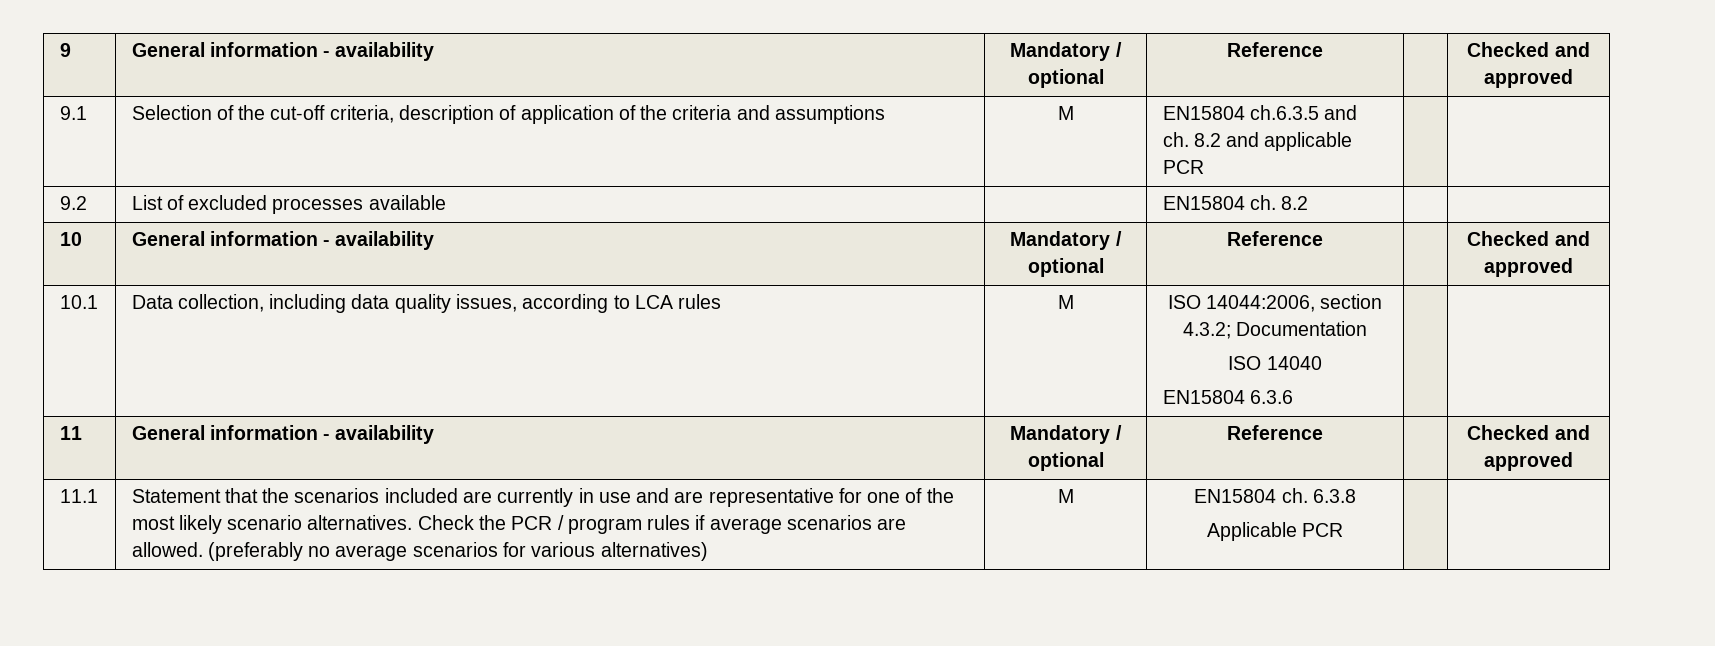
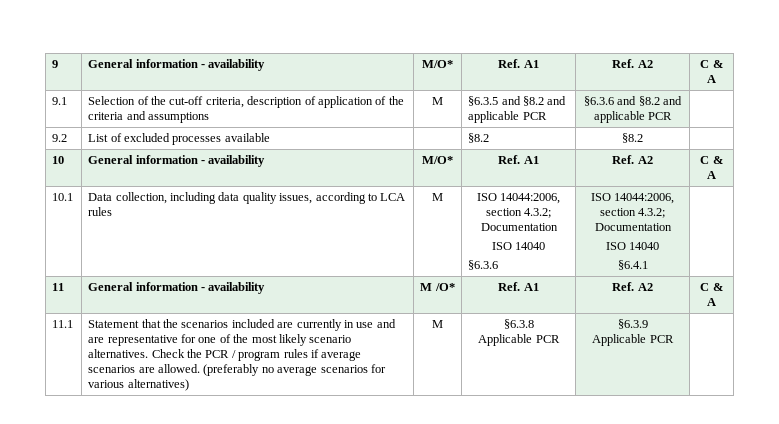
[1010,42,1122,61] [1027,69,1104,88] [1227,42,1323,57] [1467,42,1590,57] [1484,69,1573,88] Mandatory / optional | Reference | | Checked and approved -> [422,60,453,68] [498,59,539,68] [612,59,653,68] [700,60,723,68] [707,75,716,83] M/O* | Ref. A1 | Ref. A2 | C & A
[1162,105,1358,120] [1162,132,1353,151] [1162,160,1204,174] EN15804 ch.6.3.5 and ch. 8.2 and applicable PCR | -> [468,96,567,106] [468,111,547,123] [583,96,683,106] [593,111,673,123] §6.3.5 and §8.2 and applicable PCR | §6.3.6 and §8.2 and applicable PCR
[1162,195,1309,210] EN15804 ch. 8.2 | -> [468,133,490,143] [622,133,643,143] §8.2 | §8.2
[1010,231,1122,250] [1027,258,1104,277] [1227,231,1323,246] [1467,231,1590,246] [1484,258,1573,277] Mandatory / optional | Reference | | Checked and approved -> [422,156,453,164] [498,155,539,164] [612,155,653,164] [700,156,723,164] [707,171,716,179] M/O* | Ref. A1 | Ref. A2 | C & A
[1162,390,1293,404] EN15804 6.3.6 | -> [468,260,499,270] [590,193,675,204] [599,208,666,218] [594,223,672,231] [605,242,660,250] [617,260,648,270] §6.3.6 | ISO 14044:2006, section 4.3.2; Documentation // ISO 14040 // §6.4.1
[1010,425,1122,444] [1027,452,1104,471] [1227,425,1323,440] [1467,425,1590,440] [1484,452,1573,471] Mandatory / optional | Reference | | Checked and approved -> [420,283,455,291] [498,282,539,291] [612,282,653,291] [700,283,723,291] [707,298,716,306] M /O* | Ref. A1 | Ref. A2 | C & A
[1194,488,1356,503] [1206,522,1344,541] EN15804 ch. 6.3.8 // Applicable PCR | -> [503,319,534,329] [478,334,560,346] [617,319,648,329] [592,334,674,346] §6.3.8 // Applicable PCR | §6.3.9 // Applicable PCR

